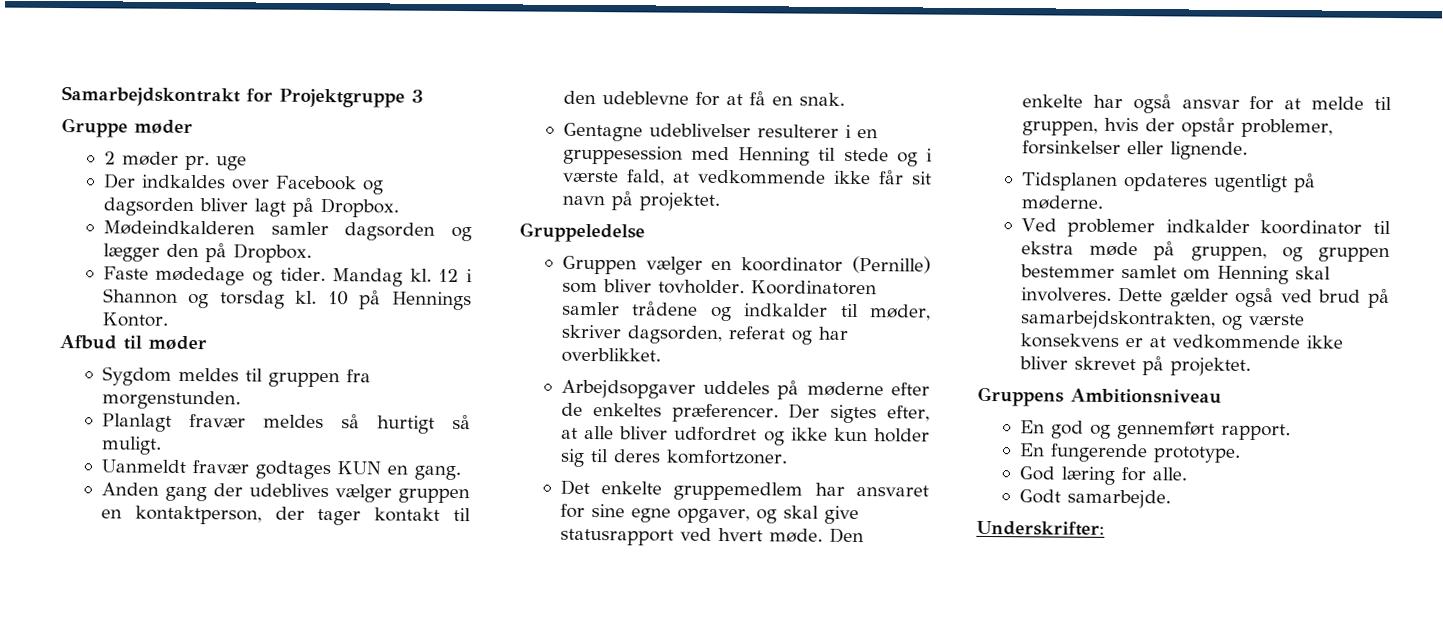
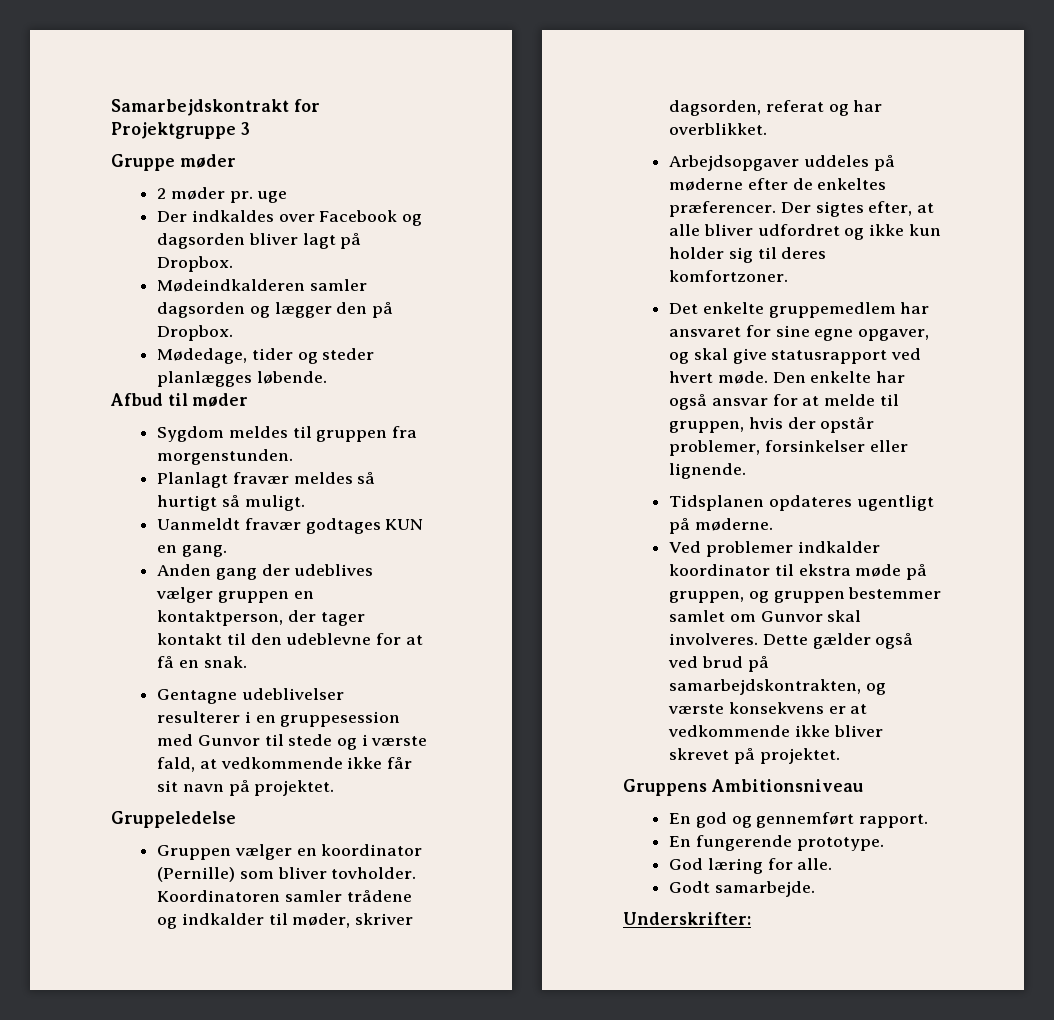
[102,266,473,287] [102,288,472,311] [101,312,169,327] Faste mødedage og tider. Mandag kl. 12 i Shannon og torsdag kl. 10 på Hennings Kontor. -> [157,348,375,364] [157,371,327,387] Mødedage, tider og steder planlægges løbende.
[738,147,811,166] Henning -> [197,735,260,746] Gunvor
[1216,265,1289,285] Henning -> [760,611,823,622] Gunvor

